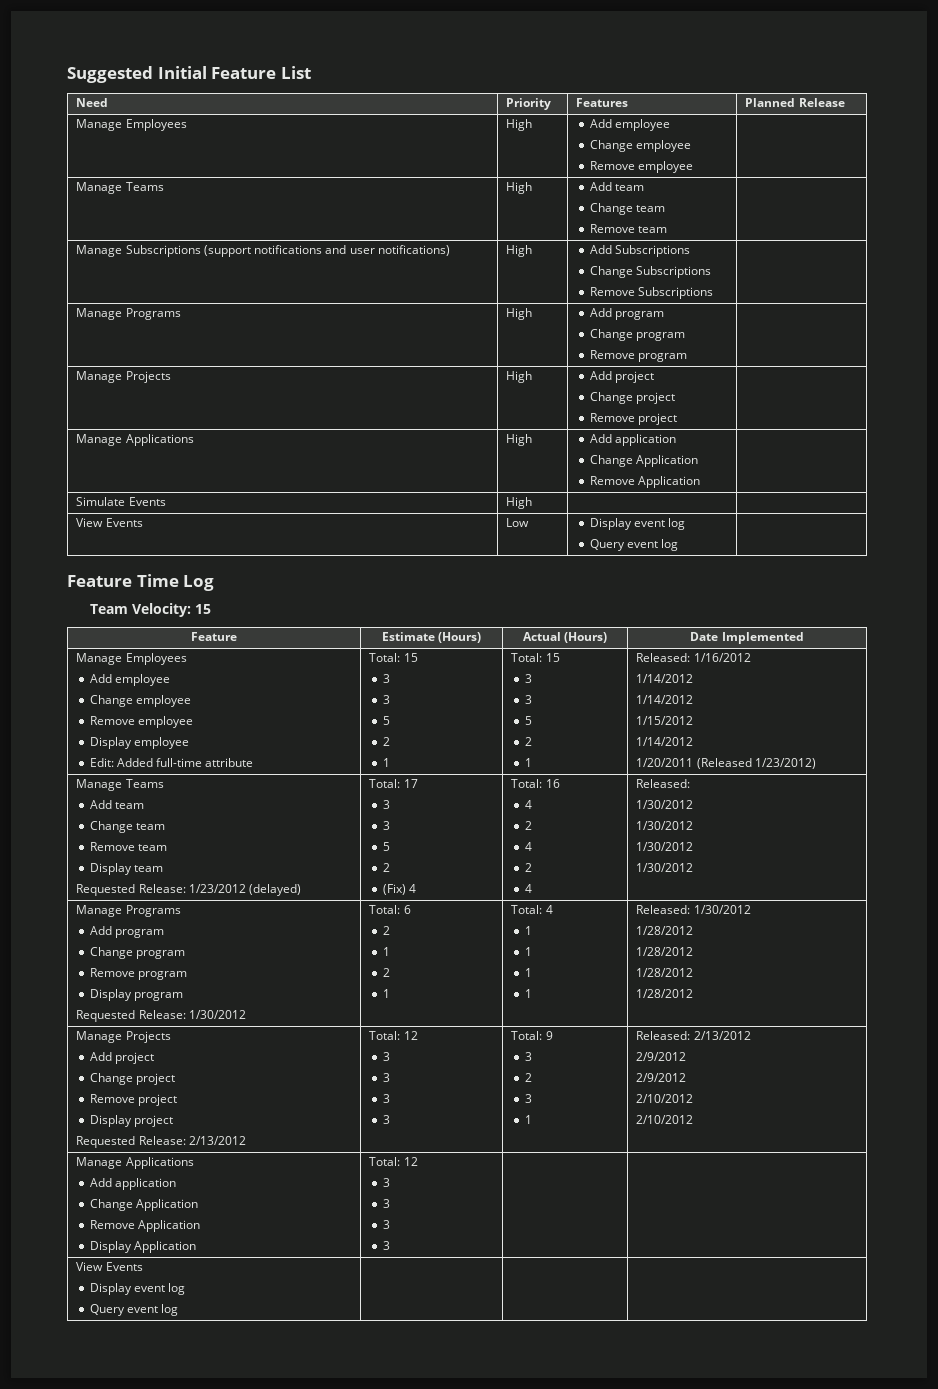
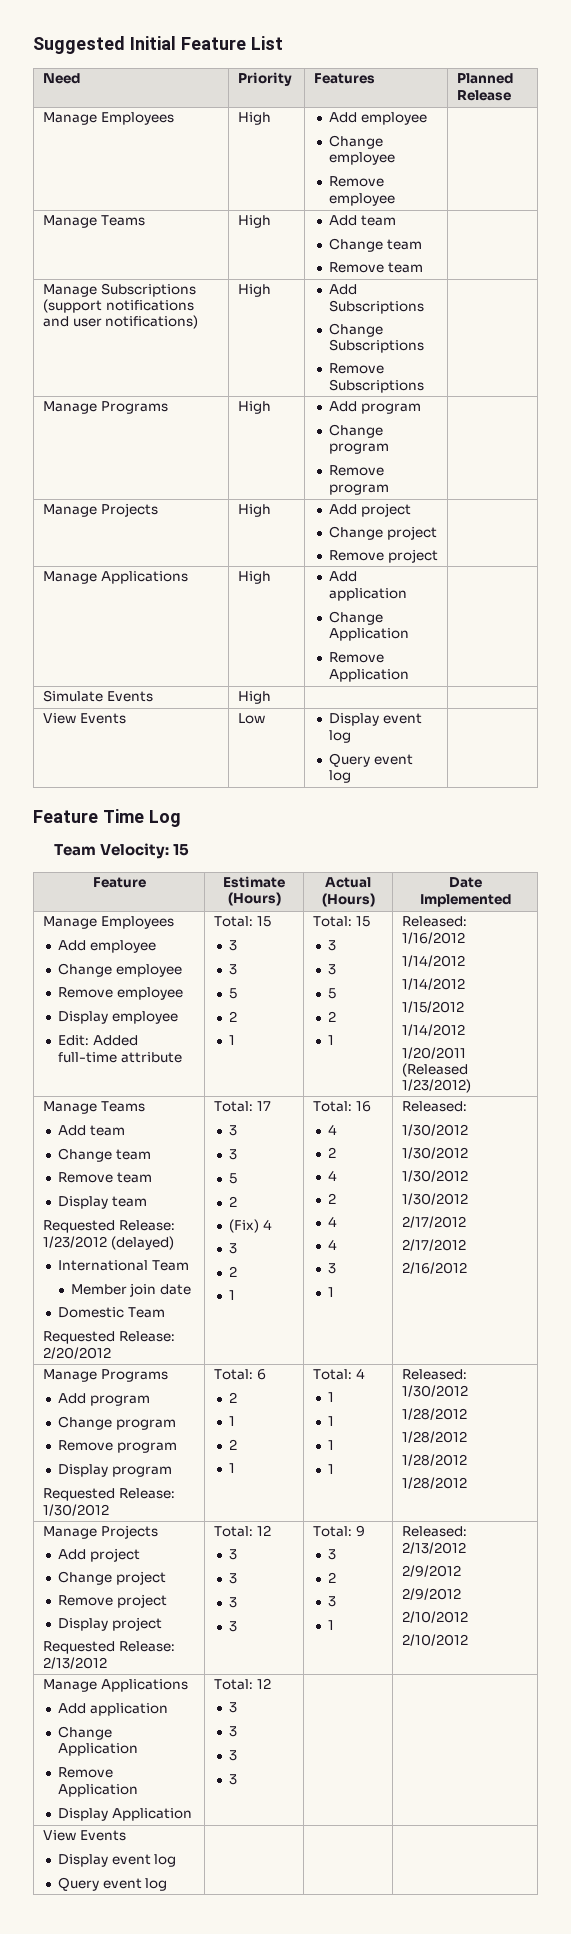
(302, 890) none -> [57,1260,189,1271] [70,1283,192,1297] [57,1307,165,1318] [43,1331,175,1344] [43,1347,112,1359] // International Team // Member join date // Domestic Team // Requested Release: 2/20/2012
(416, 888) none -> [228,1243,237,1254] [228,1266,237,1277] [228,1290,235,1300] // 3 // 2 // 1
(532, 888) none -> [327,1239,337,1250] [327,1263,336,1274] [327,1287,334,1297] // 4 // 3 // 1
(694, 867) none -> [402,1216,467,1228] [402,1239,467,1251] [402,1262,468,1274] // 2/17/2012 // 2/17/2012 // 2/16/2012

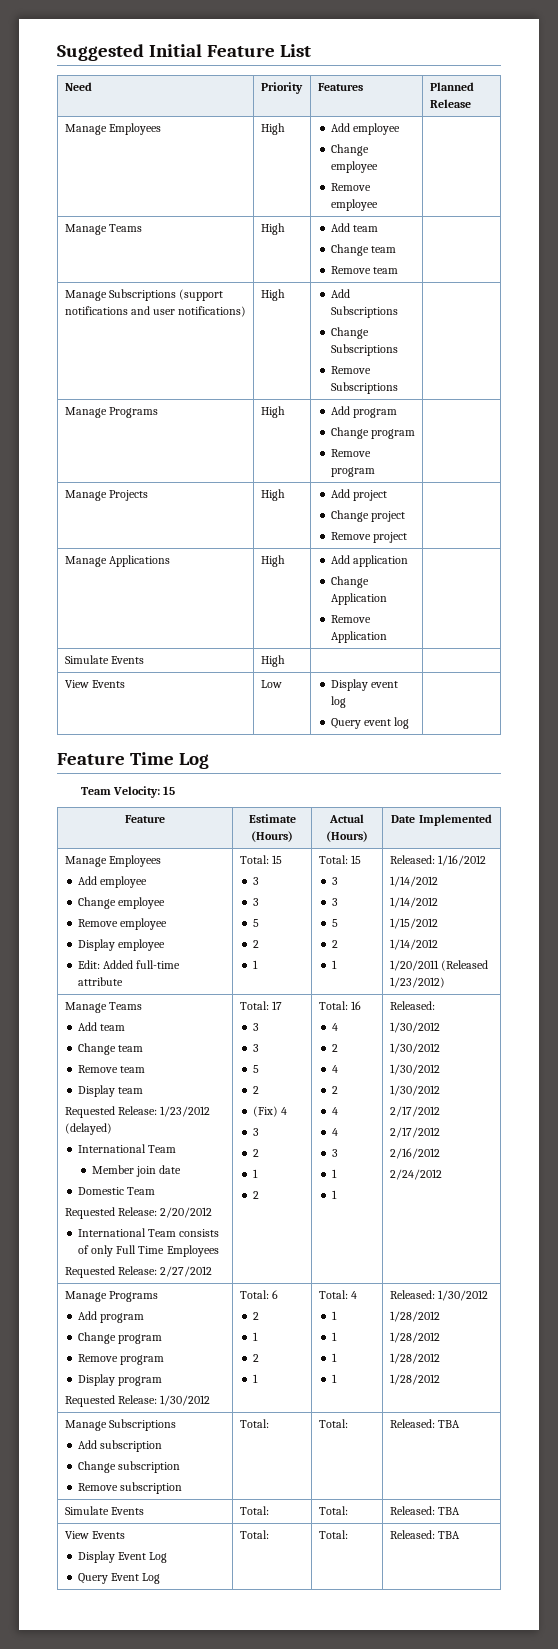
(112, 1353) none -> [77,1228,220,1237] [77,1245,219,1257] [64,1266,213,1278] // International Team consists of only Full Time Employees // Requested Release: 2/27/2012
(235, 1295) none -> [252,1191,259,1199] // 2
(334, 1292) none -> [331,1190,337,1199] // 1
(468, 1268) none -> [389,1169,442,1180] // 2/24/2012
[100,1525,158,1539] [57,1548,140,1562] [57,1571,166,1585] [57,1594,167,1608] [57,1617,162,1631] [43,1641,175,1654] [43,1657,108,1669] [214,1525,271,1537] [228,1549,237,1560] [228,1573,237,1584] [228,1597,237,1608] [228,1621,237,1632] [313,1525,365,1537] [327,1549,336,1560] [327,1572,336,1583] [327,1596,336,1607] [327,1620,334,1630] [402,1526,468,1537] [402,1542,467,1554] [402,1565,462,1577] [402,1588,462,1600] [402,1611,469,1623] [402,1634,469,1646] [43,1679,188,1692] [57,1703,168,1716] [57,1726,112,1740] [57,1743,138,1756] [57,1767,113,1778] [57,1784,138,1797] [57,1808,192,1821] [214,1678,271,1690] [228,1702,237,1713] [228,1726,237,1737] [228,1750,237,1761] [228,1774,237,1785] Projects // Add project // Change project // Remove project // Display project // Requested Release: 2/13/2012 | Total: 12 // 3 // 3 // 3 // 3 | Total: 9 // 3 // 2 // 3 // 1 | Released: 2/13/2012 // 2/9/2012 // 2/9/2012 // 2/10/2012 // 2/10/2012 // Manage Applications // Add application // Change Application // Remove Application // Display Application | Total: 12 // 3 // 3 // 3 // 3 | | -> [108,1419,176,1431] [77,1440,162,1452] [77,1461,180,1473] [77,1482,182,1494] [239,1419,269,1428] [318,1419,348,1428] [389,1419,460,1428] [64,1506,144,1515] [239,1506,269,1515] [318,1506,348,1515] [389,1506,460,1515] Subscriptions // Add subscription // Change subscription // Remove subscription | Total: | Total: | Released: TBA // Simulate Events | Total: | Total: | Released: TBA
[111,1854,177,1867] [57,1877,168,1891] event log // Query event log | | | -> [117,1552,168,1563] [77,1573,161,1584] [239,1530,269,1539] [318,1530,348,1539] [389,1530,460,1539] Event Log // Query Event Log | Total: | Total: | Released: TBA

